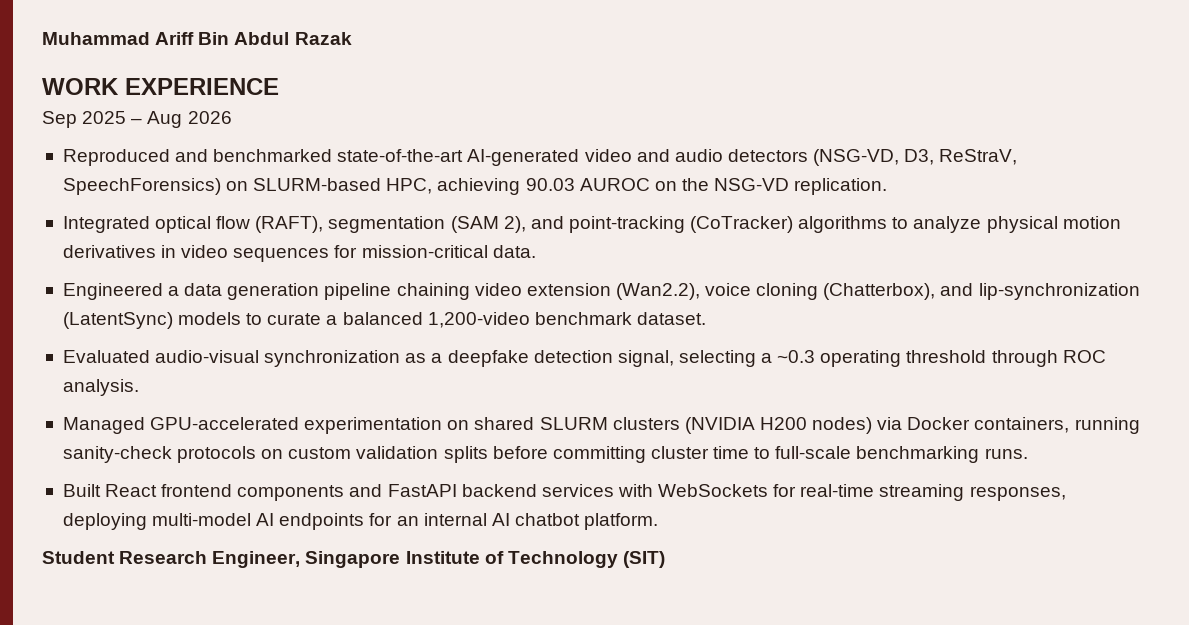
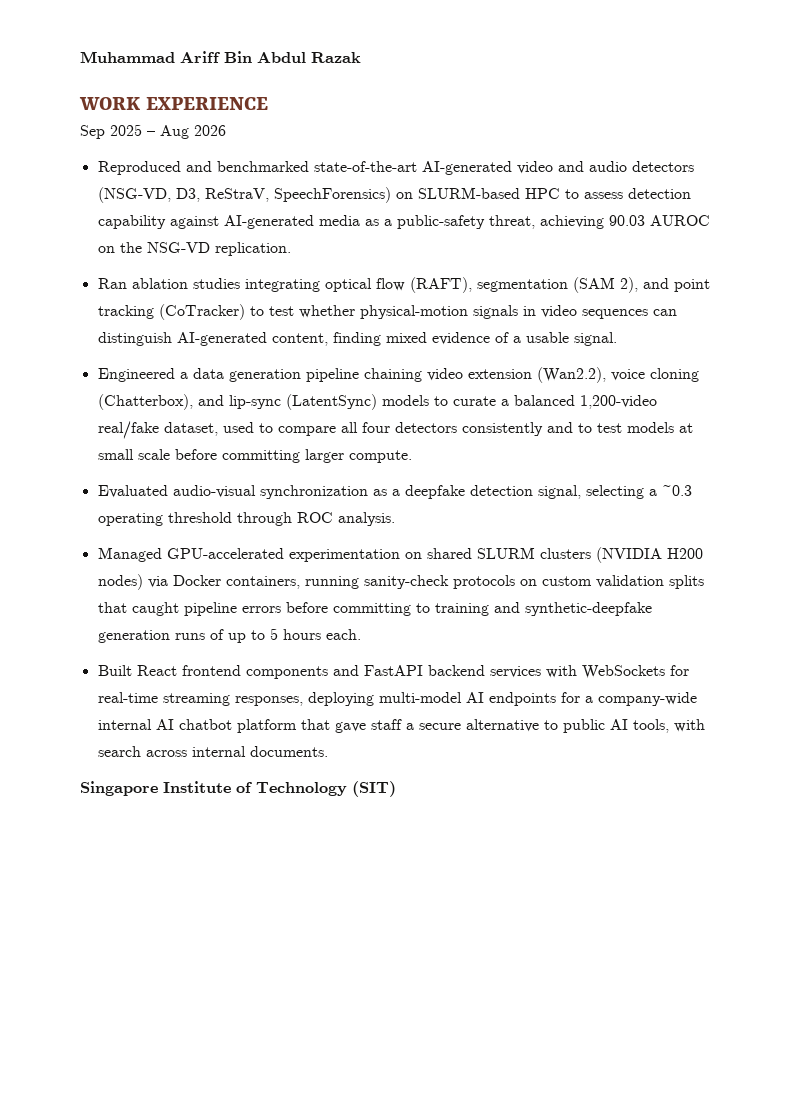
[386,178,433,194] HPC, -> [524,188,691,199] [97,215,535,229] HPC to assess detection capability against AI-generated media as a public-safety threat,
[62,216,150,233] Integrated -> [97,278,320,292] Ran ablation studies integrating
[568,216,1121,233] [62,245,536,262] point-tracking (CoTracker) algorithms to analyze physical motion derivatives in video sequences for mission-critical data. -> [673,279,710,292] [97,304,677,320] [97,332,617,346] point tracking (CoTracker) to test whether physical-motion signals in video sequences can distinguish AI-generated content, finding mixed evidence of a usable signal.
[978,283,1140,300] lip-synchronization -> [228,395,281,409] lip-sync
[534,312,706,325] benchmark dataset. -> [97,421,693,439] [97,449,412,463] real/fake dataset, used to compare all four detectors consistently and to test models at small scale before committing larger compute.
[492,446,1028,463] before committing cluster time to full-scale benchmarking runs. -> [97,602,652,616] [97,628,361,643] that caught pipeline errors before committing to training and synthetic-deepfake generation runs of up to 5 hours each.
[396,516,419,526] an -> [584,692,697,706] a company-wide
[584,513,659,530] [42,551,301,568] platform. // Student Research Engineer, -> [236,719,705,733] [97,746,328,757] platform that gave staff a secure alternative to public AI tools, with search across internal documents. //

